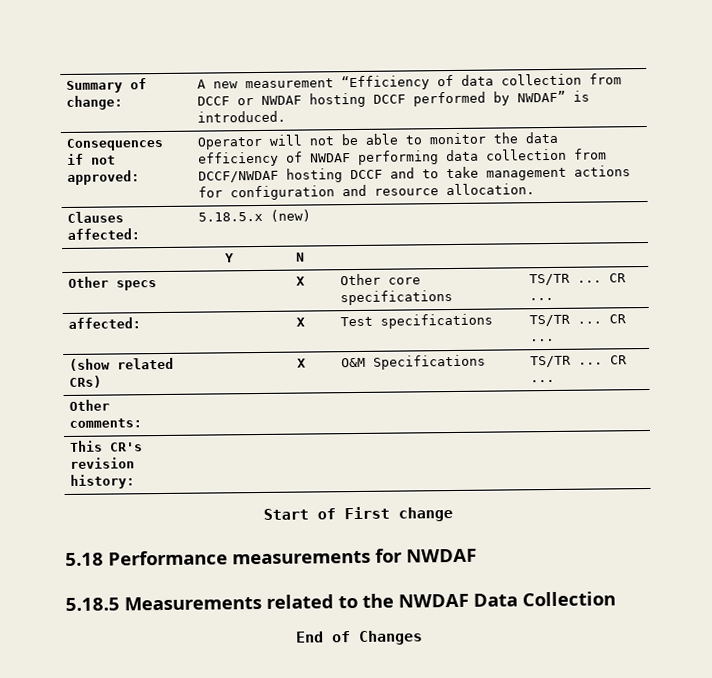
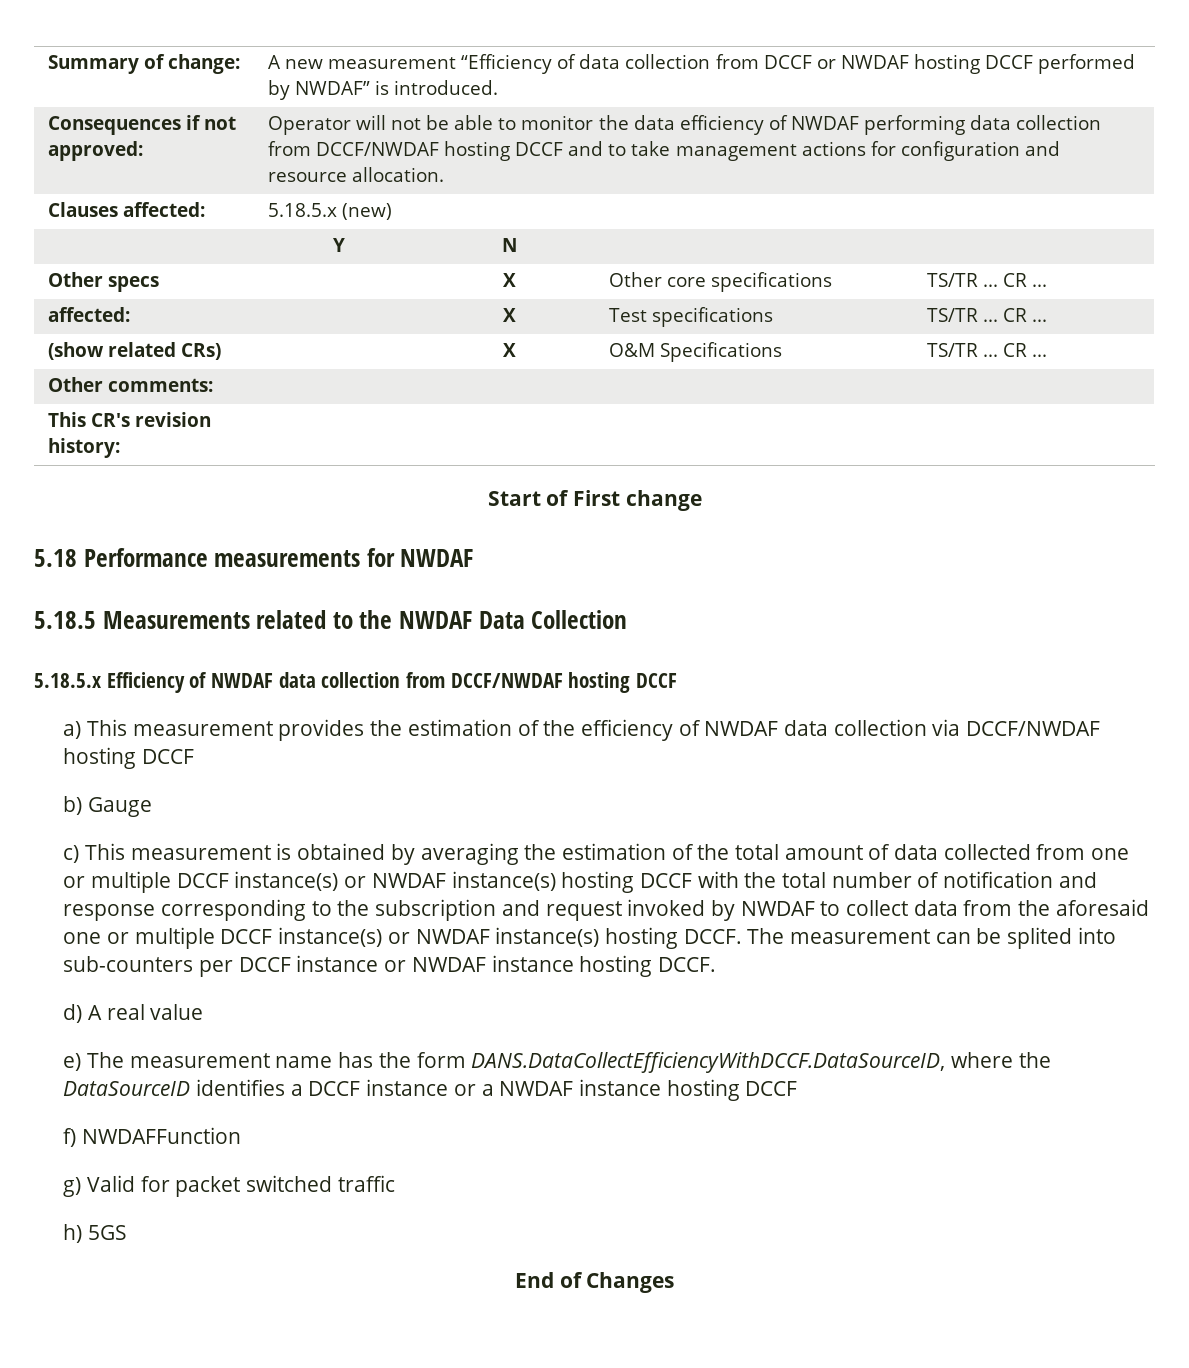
(616, 599) none -> [34,672,678,693] [63,719,1100,741] [63,747,195,769] [63,796,153,817] [63,843,1129,865] [63,871,1097,893] [63,899,1149,921] [63,927,1116,949] [63,955,716,977] [63,1004,204,1023] [63,1052,1051,1073] [63,1079,798,1101] [63,1127,242,1147] [63,1175,395,1197] [63,1224,128,1243] // 5.18.5.x Efficiency of NWDAF data collection from DCCF/NWDAF hosting DCCF // a) This measurement provides the estimation of the efficiency of NWDAF data collection via DCCF/NWDAF hosting DCCF // b) Gauge // c) This measurement is obtained by averaging the estimation of the total amount of data collected from one or multiple DCCF instance(s) or NWDAF instance(s) hosting DCCF with the total number of notification and response corresponding to the subscription and request invoked by NWDAF to collect data from the aforesaid one or multiple DCCF instance(s) or NWDAF instance(s) hosting DCCF. The measurement can be splited into sub-counters per DCCF instance or NWDAF instance hosting DCCF. // d) A real value // e) The measurement name has the form DANS.DataCollectEfficiencyWithDCCF.DataSourceID, where the DataSourceID identifies a DCCF instance or a NWDAF instance hosting DCCF // f) NWDAFFunction // g) Valid for packet switched traffic // h) 5GS

